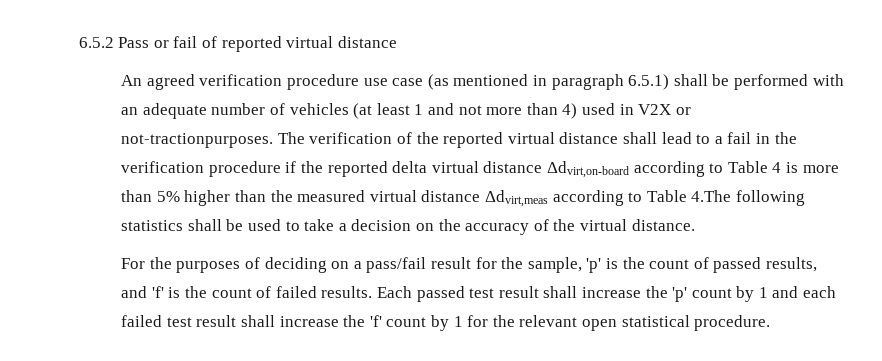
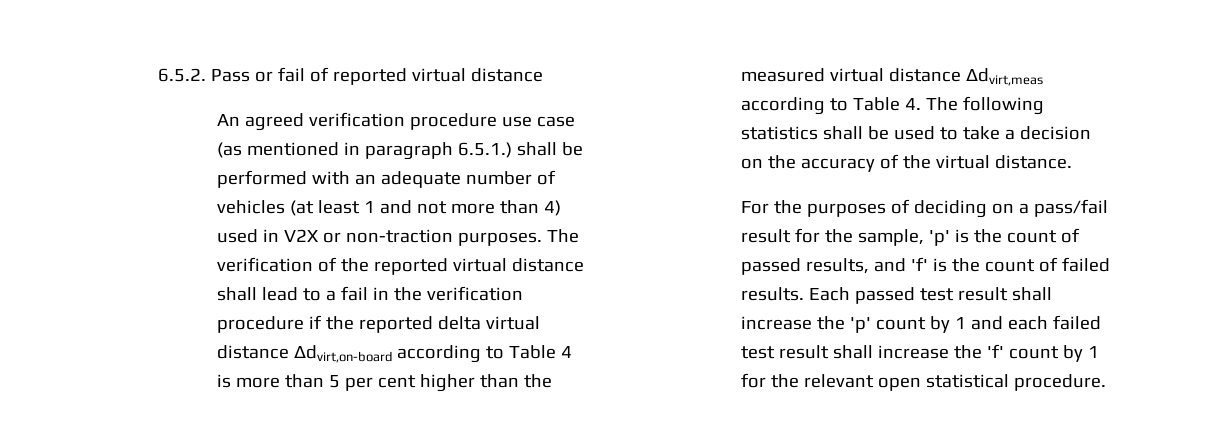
[78,37,114,48] 6.5.2 -> [158,68,207,82] 6.5.2.
[628,74,670,90] 6.5.1) -> [458,142,513,158] 6.5.1.)
[121,133,274,148] not-tractionpurposes. -> [346,229,543,246] non-traction purposes.
[156,191,180,202] 5% -> [329,375,417,391] 5 per cent
[691,190,732,202] 4.The -> [905,97,959,111] 4. The

